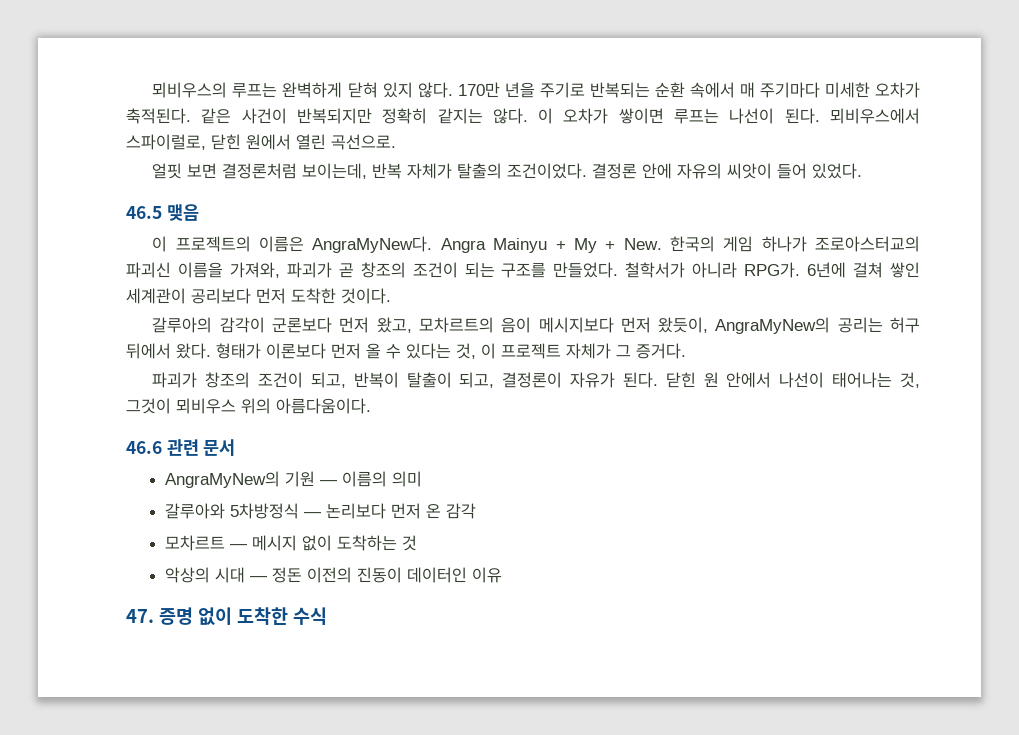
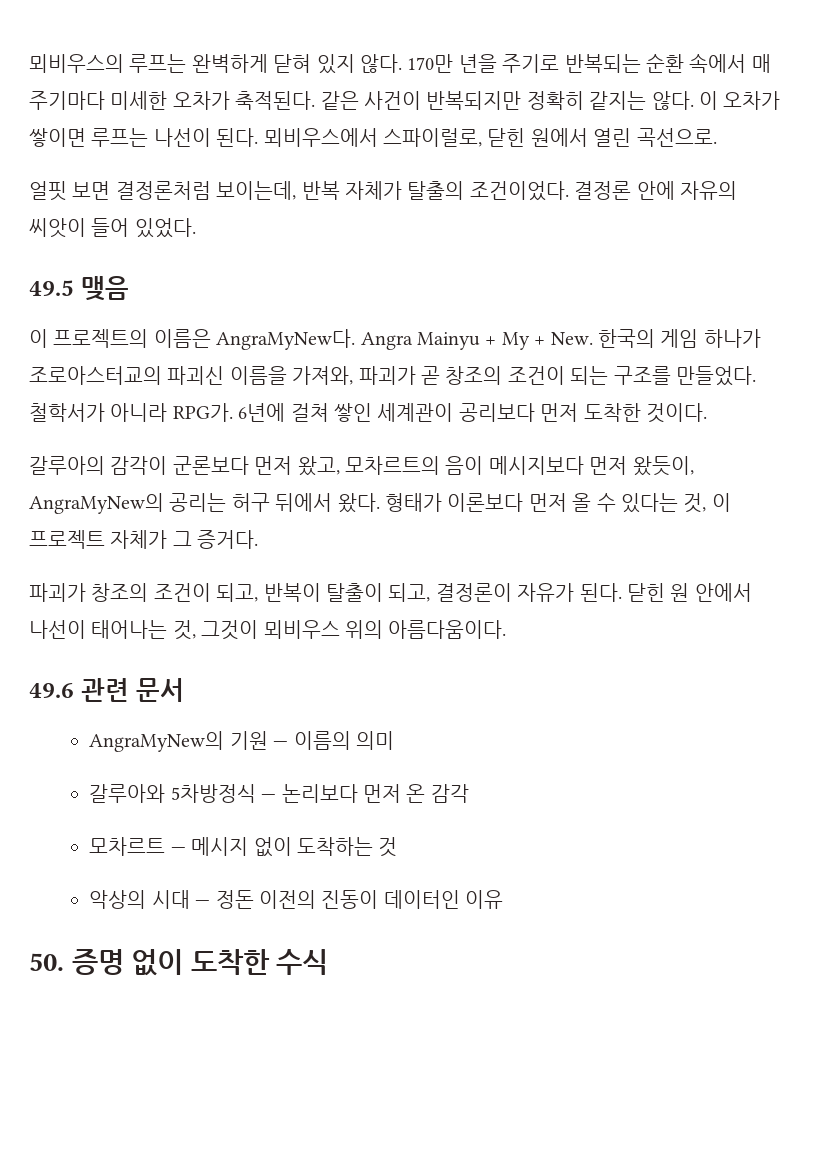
[126,206,162,219] 46.5 -> [29,280,74,296] 49.5
[126,441,162,454] 46.6 -> [29,683,74,698] 49.6
[126,609,154,623] 47. -> [29,953,64,971] 50.

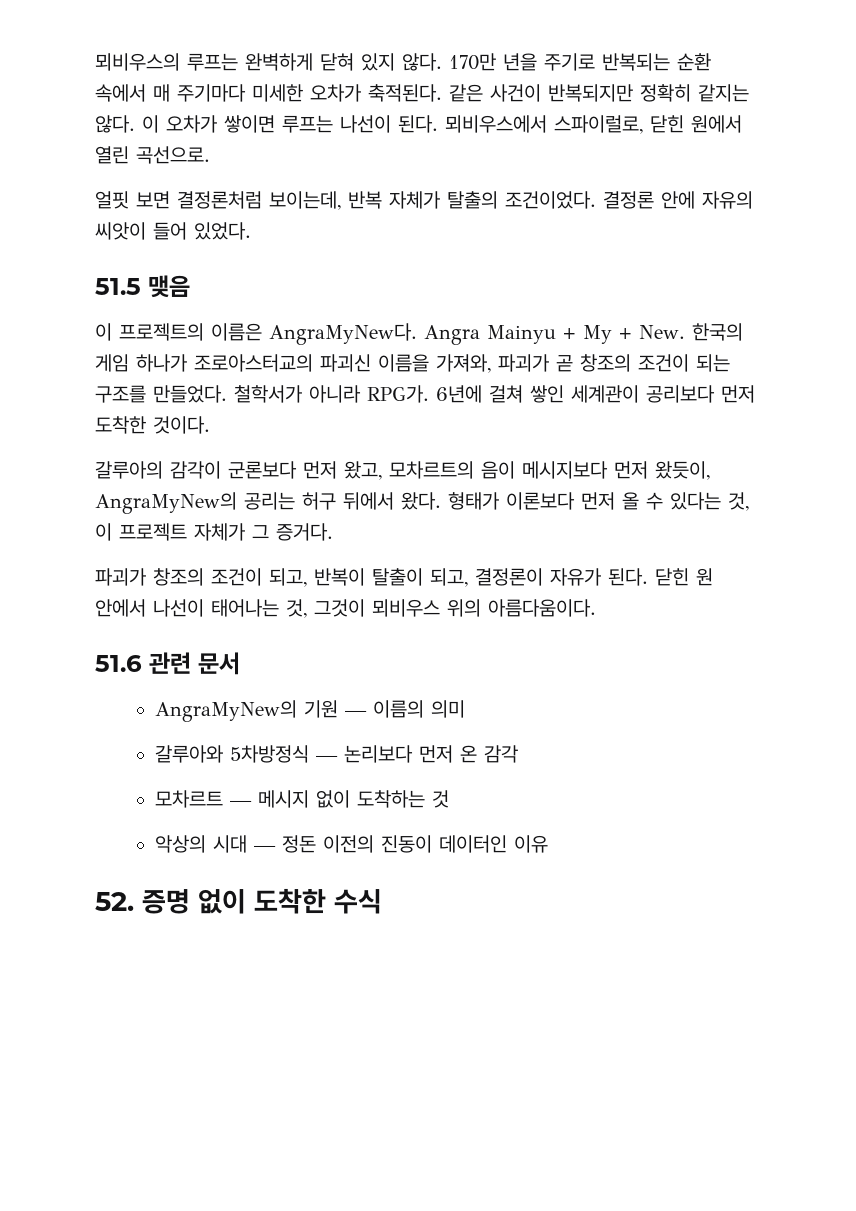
[29,280,74,296] 49.5 -> [95,278,141,295] 51.5
[29,683,74,698] 49.6 -> [95,655,142,672] 51.6
[29,953,64,971] 50. -> [95,892,134,911] 52.

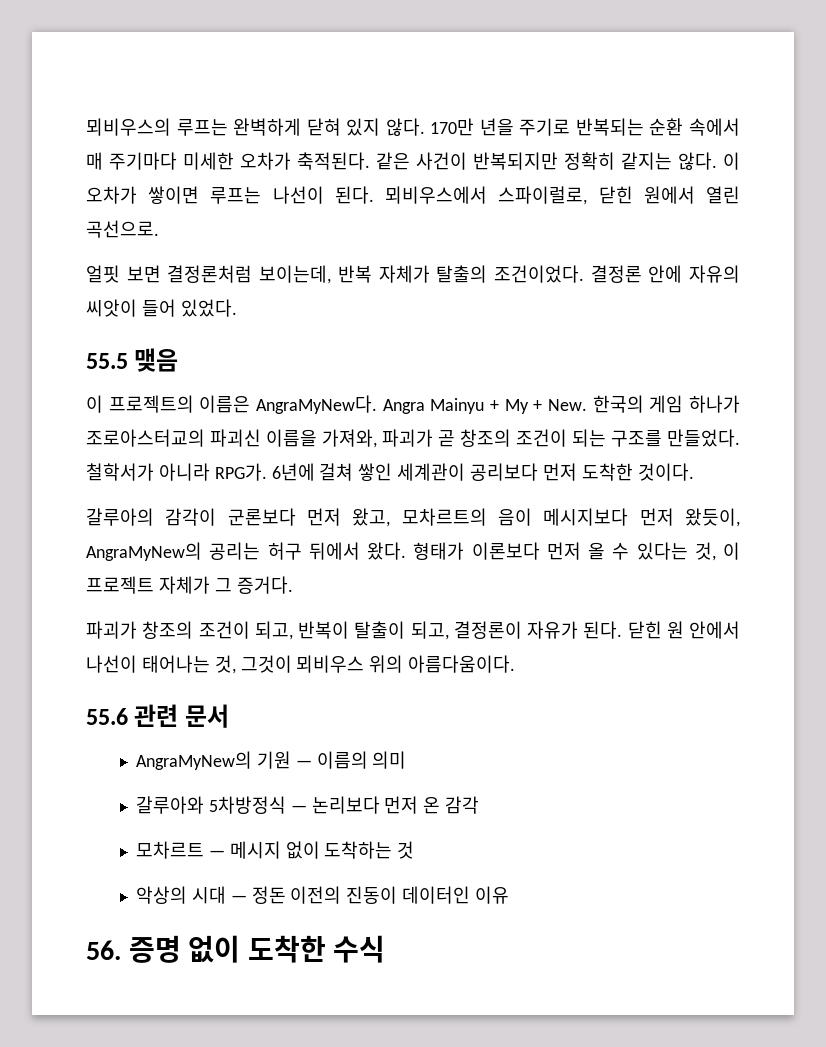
[95,278,141,295] 51.5 -> [86,353,128,369] 55.5
[95,655,142,672] 51.6 -> [86,708,128,725] 55.6
[95,892,134,911] 52. -> [86,940,121,960] 56.

